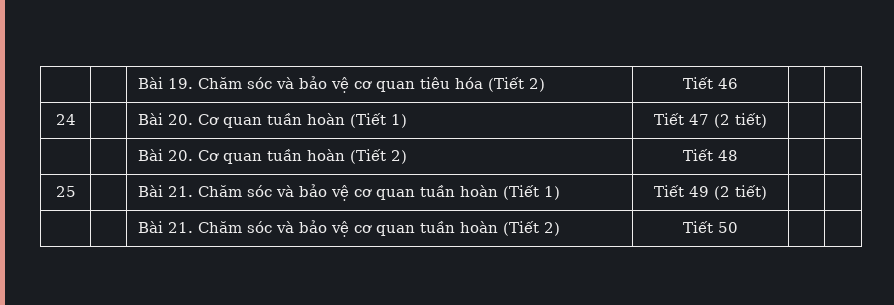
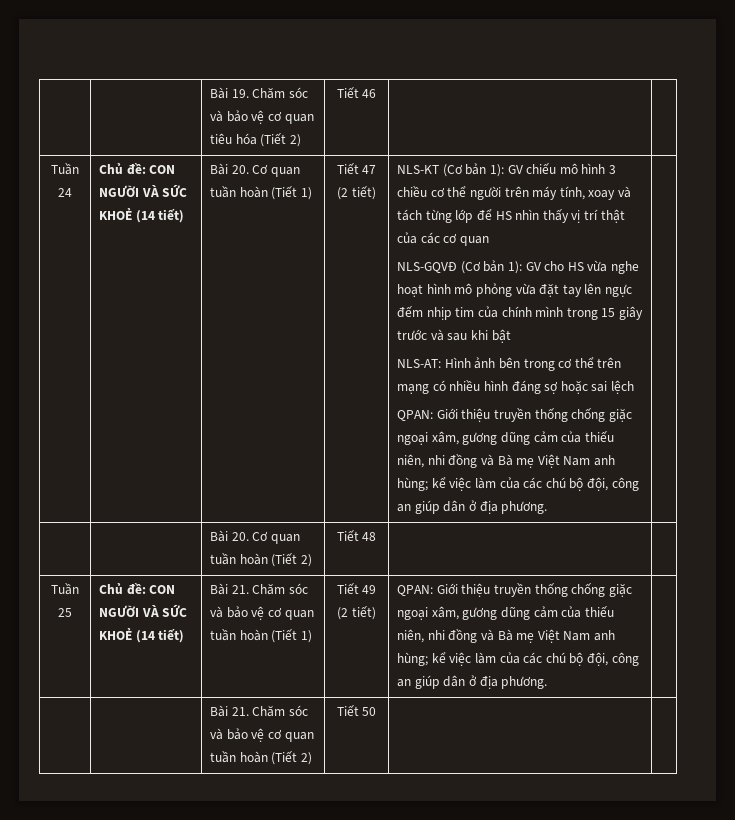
(738, 83) none -> [51,163,79,175] Tuần
(76, 119) none -> [98,163,176,174] [98,185,188,197] [98,208,185,223] Chủ đề: CON NGƯỜI VÀ SỨC KHOẺ (14 tiết)
(767, 120) none -> [396,163,617,177] [396,186,632,200] [396,209,625,223] [396,232,489,246] [396,260,640,274] [396,283,633,297] [396,306,644,320] [396,329,511,343] [396,357,622,371] [396,380,635,394] [396,408,632,422] [396,431,614,445] [396,454,616,468] [396,477,639,491] [396,500,548,514] NLS-KT (Cơ bản 1): GV chiếu mô hình 3 chiều cơ thể người trên máy tính, xoay và tách từng lớp để HS nhìn thấy vị trí thật của các cơ quan // NLS-GQVĐ (Cơ bản 1): GV cho HS vừa nghe hoạt hình mô phỏng vừa đặt tay lên ngực đếm nhịp tim của chính mình trong 15 giây trước và sau khi bật // NLS-AT: Hình ảnh bên trong cơ thể trên mạng có nhiều hình đáng sợ hoặc sai lệch // QPAN: Giới thiệu truyền thống chống giặc ngoại xâm, gương dũng cảm của thiếu niên, nhi đồng và Bà mẹ Việt Nam anh hùng; kể việc làm của các chú bộ đội, công an giúp dân ở địa phương.
(738, 155) none -> [51,583,79,595] Tuần
(76, 191) none -> [98,583,176,594] [98,605,188,617] [98,628,185,643] Chủ đề: CON NGƯỜI VÀ SỨC KHOẺ (14 tiết)
(767, 192) none -> [396,583,632,597] [396,606,614,620] [396,629,616,643] [396,652,639,666] [396,675,548,689] QPAN: Giới thiệu truyền thống chống giặc ngoại xâm, gương dũng cảm của thiếu niên, nhi đồng và Bà mẹ Việt Nam anh hùng; kể việc làm của các chú bộ đội, công an giúp dân ở địa phương.

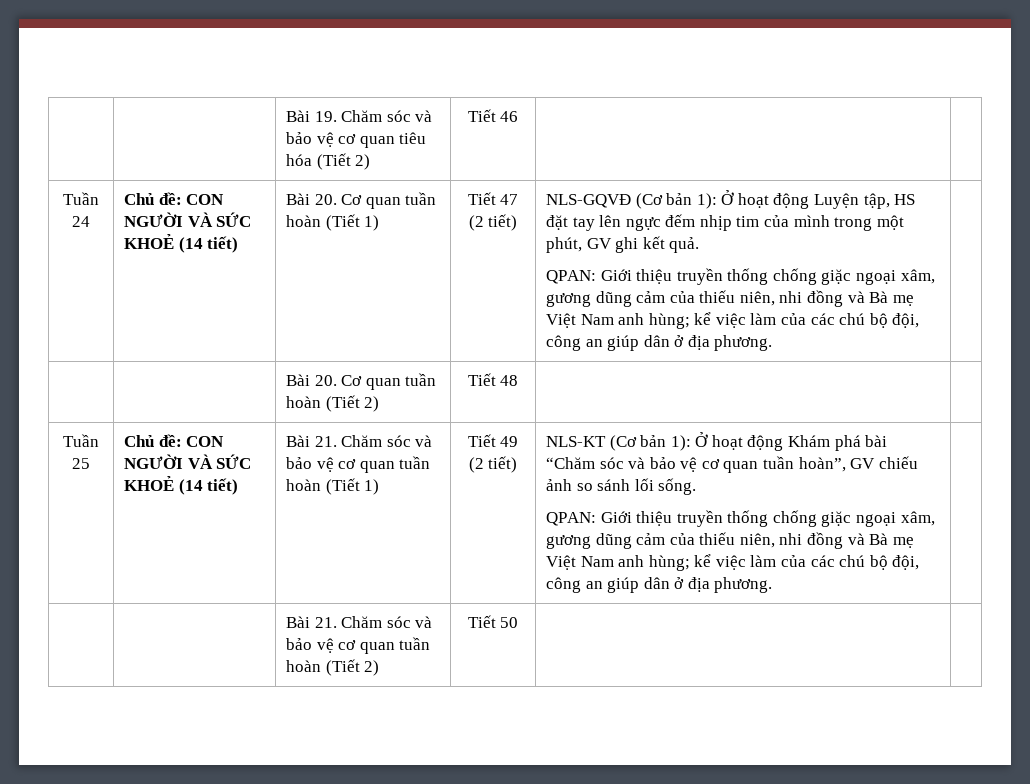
[396,163,617,177] [396,186,632,200] [396,209,625,223] [396,232,489,246] [396,260,640,274] [396,283,536,297] NLS-KT (Cơ bản 1): GV chiếu mô hình 3 chiều cơ thể người trên máy tính, xoay và tách từng lớp để HS nhìn thấy vị trí thật của các cơ quan // NLS-GQVĐ (Cơ bản 1): GV cho HS vừa nghe hoạt hình mô phỏng vừa -> [545,190,916,209] NLS-GQVĐ (Cơ bản 1): Ở hoạt động Luyện tập, HS
[501,306,532,317] chính -> (790, 221) none
[601,306,644,320] [396,329,511,343] [396,357,622,371] [396,380,635,394] 15 giây trước và sau khi bật // NLS-AT: Hình ảnh bên trong cơ thể trên mạng có nhiều hình đáng sợ hoặc sai lệch -> [876,215,904,230] [545,236,700,253] một phút, GV ghi kết quả.
(376, 613) none -> [545,432,888,451] [545,456,918,473] [545,478,697,495] NLS-KT (Cơ bản 1): Ở hoạt động Khám phá bài “Chăm sóc và bảo vệ cơ quan tuần hoàn”, GV chiếu ảnh so sánh lối sống. //

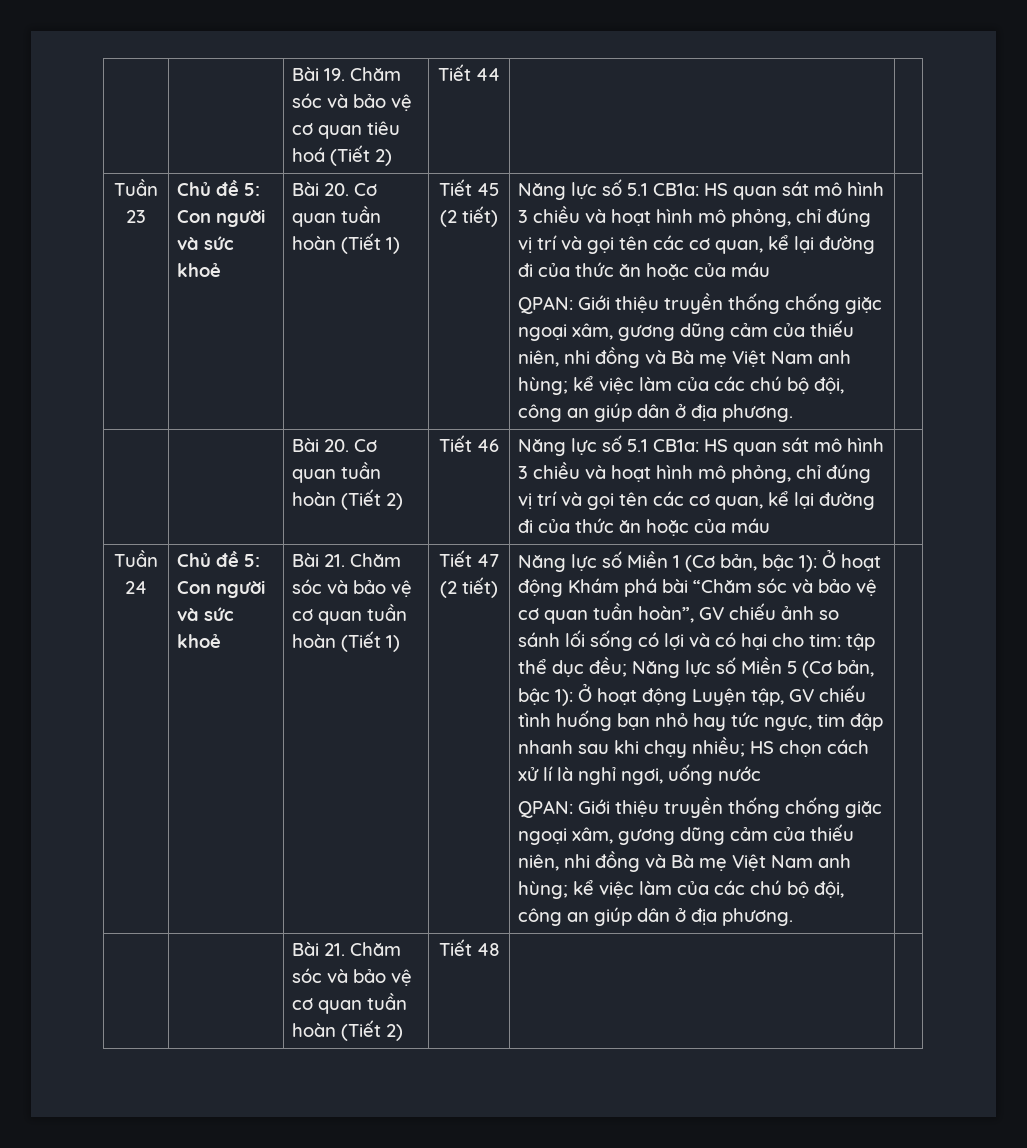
[285,153,371,170] [467,109,519,122] [63,192,99,205] [72,216,90,227] [123,192,225,205] [123,212,252,227] [123,234,239,253] hóa (Tiết 2) | Tiết 46 | | // Tuần 24 | Chủ đề: CON NGƯỜI VÀ SỨC KHOẺ (14 tiết) -> [292,145,393,166] [438,64,500,81] [114,179,158,196] [126,210,146,223] [177,180,261,196] [177,209,266,227] [177,236,235,250] [177,263,222,277] hoá (Tiết 2) | Tiết 44 | | // Tuần 23 | Chủ đề 5: Con người và sức khoẻ
[500,194,519,205] [468,214,518,231] [545,190,916,209] [545,214,904,231] [545,236,700,253] 47 (2 tiết) | NLS-GQVĐ (Cơ bản 1): Ở hoạt động Luyện tập, HS đặt tay lên ngực đếm nhịp tim của mình trong một phút, GV ghi kết quả. -> [477,183,499,196] [440,206,498,227] [518,179,885,200] [518,206,872,227] [518,235,876,254] [518,262,771,280] 45 (2 tiết) | Năng lực số 5.1 CB1a: HS quan sát mô hình 3 chiều và hoạt hình mô phỏng, chỉ đúng vị trí và gọi tên các cơ quan, kể lại đường đi của thức ăn hoặc của máu
[500,375,519,386] [63,434,99,447] [72,458,90,469] [123,434,225,447] [123,454,252,469] [123,476,239,495] 48 | | // Tuần 25 | Chủ đề: CON NGƯỜI VÀ SỨC KHOẺ (14 tiết) -> [477,439,499,452] [518,435,885,456] [518,462,872,483] [518,491,876,510] [518,518,771,536] [114,550,158,567] [125,581,147,594] [177,551,261,567] [177,580,266,598] [177,607,235,621] [177,634,222,648] 46 | Năng lực số 5.1 CB1a: HS quan sát mô hình 3 chiều và hoạt hình mô phỏng, chỉ đúng vị trí và gọi tên các cơ quan, kể lại đường đi của thức ăn hoặc của máu | // Tuần 24 | Chủ đề 5: Con người và sức khoẻ
[500,436,519,447] [468,456,518,473] [545,435,667,451] 49 (2 tiết) | NLS-KT (Cơ bản -> [477,554,499,567] [440,577,498,598] [518,551,795,572] 47 (2 tiết) | Năng lực số Miền 1 (Cơ bản, bậc
[658,478,697,495] sống. -> [590,630,876,651] [518,657,875,678] [518,683,867,706] [518,710,884,731] [518,737,870,758] [518,764,762,785] sống có lợi và có hại cho tim: tập thể dục đều; Năng lực số Miền 5 (Cơ bản, bậc 1): Ở hoạt động Luyện tập, GV chiếu tình huống bạn nhỏ hay tức ngực, tim đập nhanh sau khi chạy nhiều; HS chọn cách xử lí là nghỉ ngơi, uống nước
[500,617,519,628] 50 -> [476,943,500,956] 48

